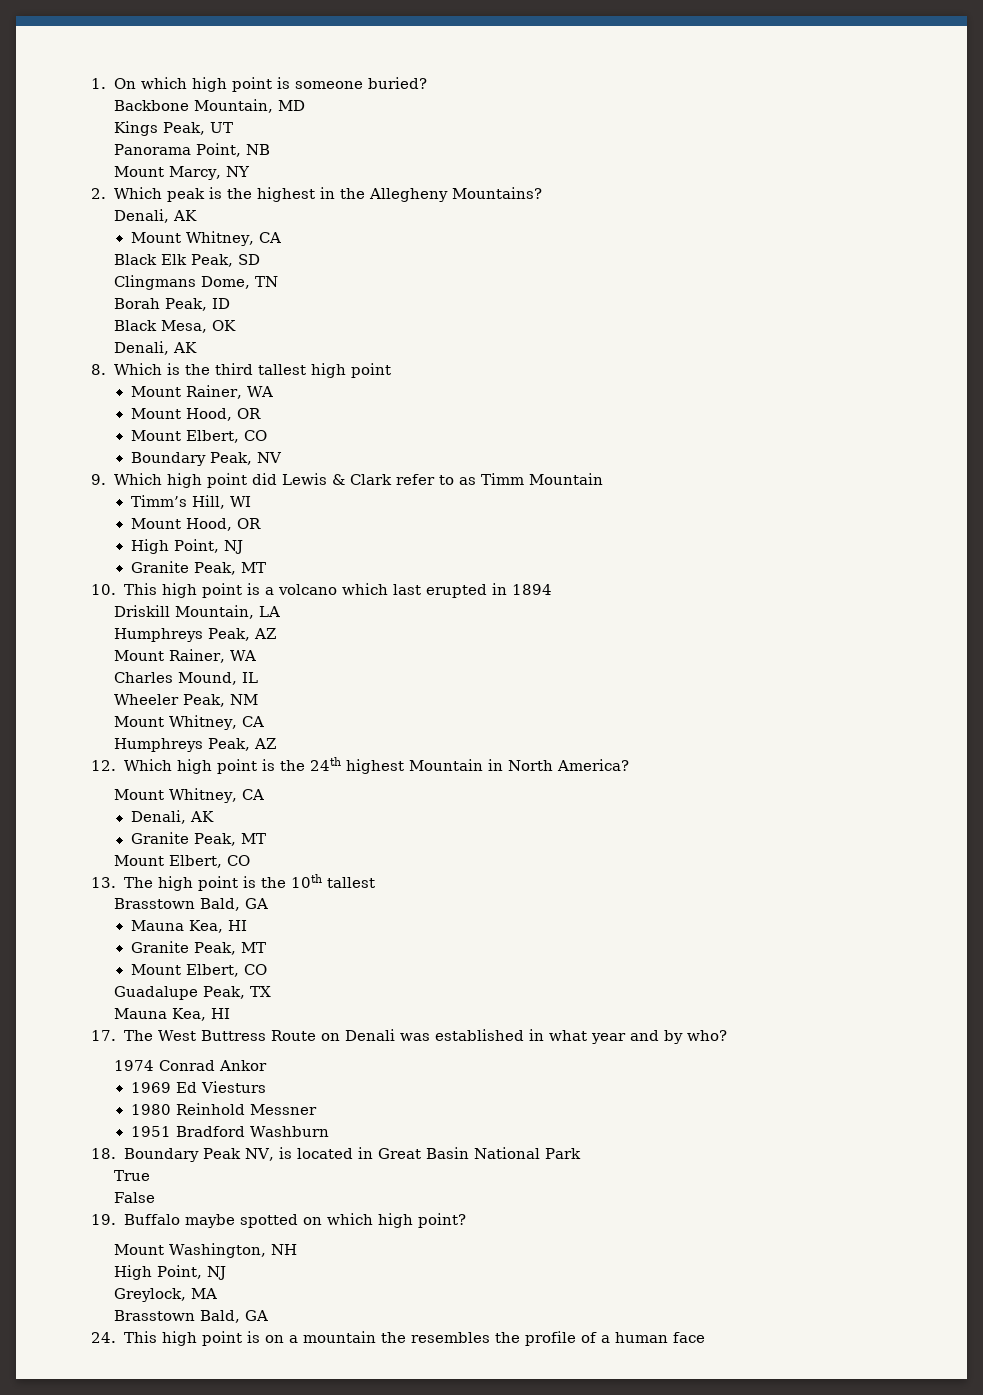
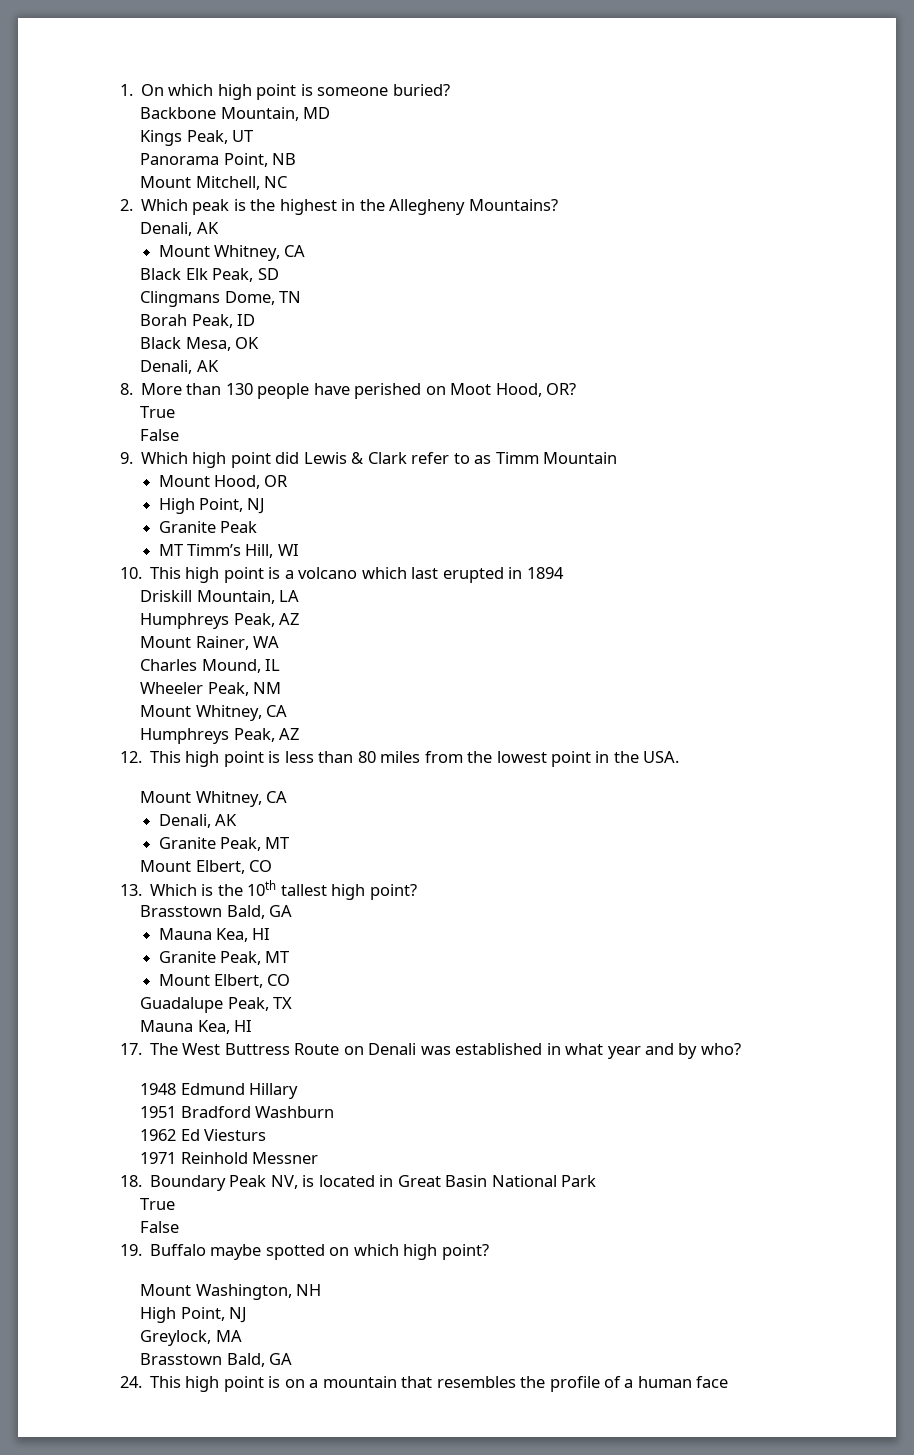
[169,166,251,180] Marcy, NY -> [195,176,288,190] Mitchell, NC
[114,363,392,378] [130,385,273,399] [130,408,261,421] [130,430,267,443] [130,452,282,466] Which is the third tallest high point // Mount Rainer, WA // Mount Hood, OR // Mount Elbert, CO // Boundary Peak, NV -> [140,383,577,399] [140,406,176,418] [140,429,180,441] More than 130 people have perished on Moot Hood, OR? // True // False
[130,495,251,509] // Timm’s Hill, WI -> (617, 458) none
[193,562,266,575] Peak, MT -> [219,521,257,533] [158,544,299,558] Peak // MT Timm’s Hill, WI
[123,757,629,774] Which high point is the 24th highest Mountain in North America? -> [149,751,680,767] This high point is less than 80 miles from the lowest point in the USA.
[123,876,238,891] The high point -> [149,884,197,896] Which
(375, 882) none -> [331,884,417,900] high point?
[114,1060,268,1071] [130,1081,266,1093] [130,1103,317,1115] [130,1126,329,1137] 1974 Conrad Ankor // 1969 Ed Viesturs // 1980 Reinhold Messner // 1951 Bradford Washburn -> [140,1083,299,1099] [140,1106,335,1118] [140,1129,267,1141] [140,1152,319,1164] 1948 Edmund Hillary // 1951 Bradford Washburn // 1962 Ed Viesturs // 1971 Reinhold Messner
[380,1332,406,1343] the -> [401,1376,433,1388] that

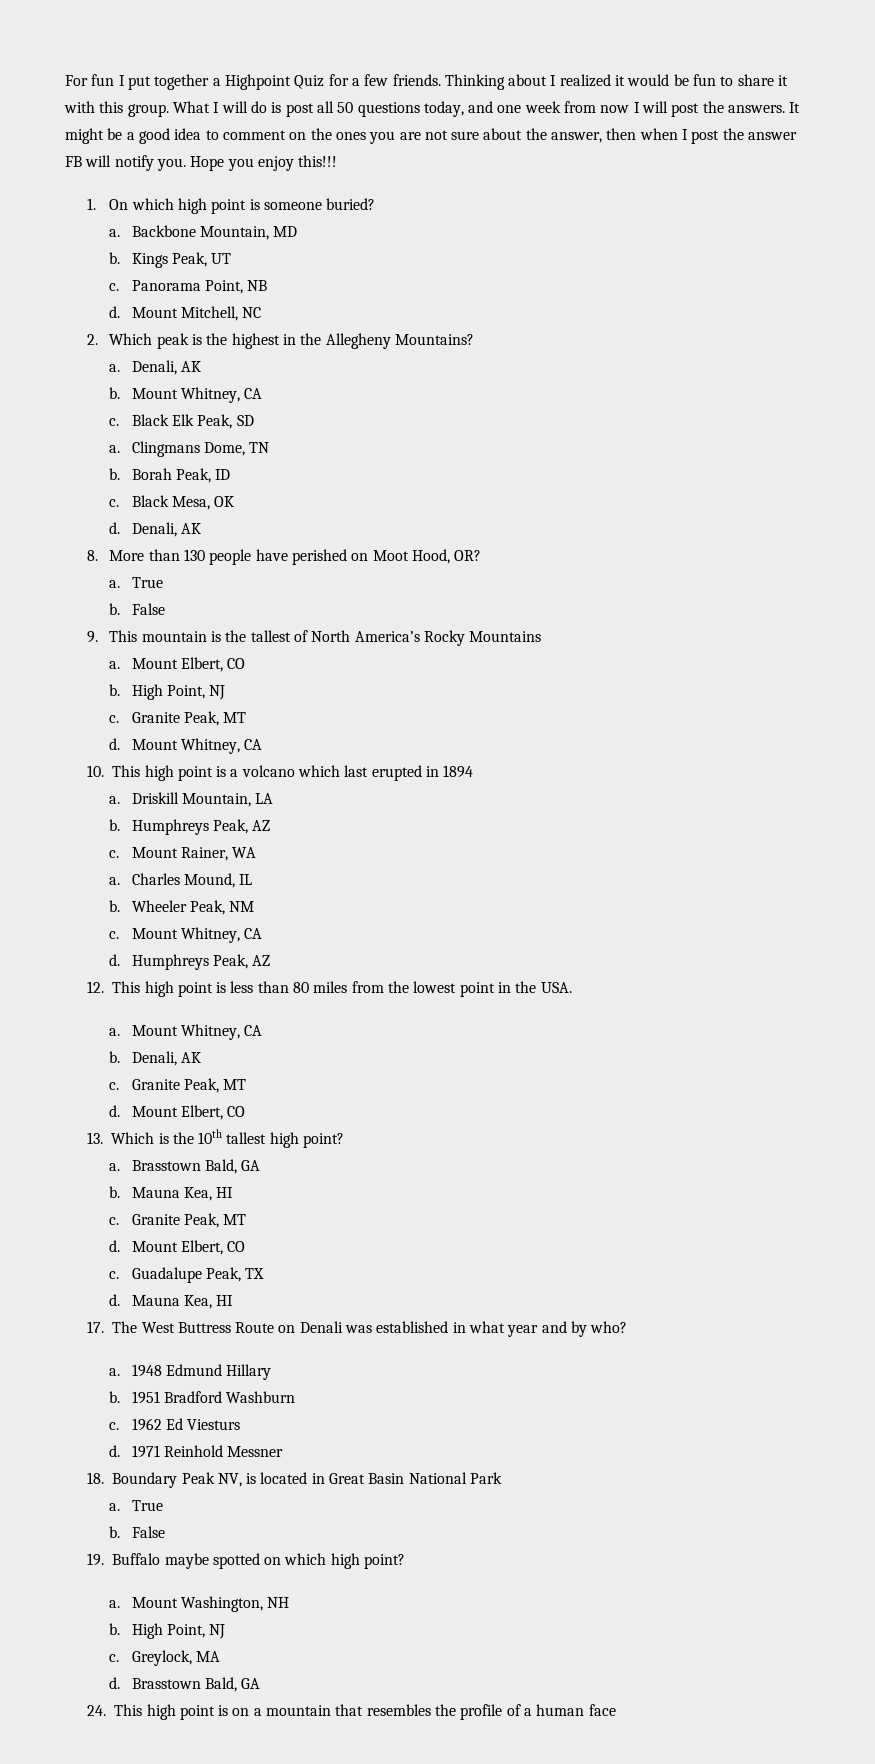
(119, 90) none -> [65,74,789,90] [64,101,801,117] [65,128,798,144] [65,155,338,171] For fun I put together a Highpoint Quiz for a few friends. Thinking about I realized it would be fun to share it with this group. What I will do is post all 50 questions today, and one week from now I will post the answers. It might be a good idea to comment on the ones you are not sure about the answer, then when I post the answer FB will notify you. Hope you enjoy this!!! //
(450, 90) none -> [109,229,121,237] a.
(331, 113) none -> [109,252,121,264] b.
(254, 136) none -> [109,283,120,291] c.
(297, 159) none -> [109,306,121,318] d.
[140,222,219,236] [158,245,306,261] Denali, AK // Mount Whitney, CA // -> [109,360,201,375] [109,387,263,403] [109,418,120,426] a. Denali, AK // b. Mount Whitney, CA // c.
(279, 274) none -> [109,445,121,453] a.
(302, 297) none -> [109,468,121,480] b.
(256, 320) none -> [109,499,120,507] c.
(260, 343) none -> [109,522,121,534] d.
[140,406,176,418] True // -> [109,577,163,588] [109,603,121,615] a. True // b.
[140,452,617,468] [158,475,289,489] [158,498,266,514] [158,521,257,533] [158,544,299,558] Which high point did Lewis & Clark refer to as Timm Mountain // Mount Hood, OR // High Point, NJ // Granite Peak // MT Timm’s Hill, WI -> [109,630,542,646] [109,657,246,672] [109,684,226,700] [109,711,247,726] [109,738,263,754] This mountain is the tallest of North America’s Rocky Mountains // a. Mount Elbert, CO // b. High Point, NJ // c. Granite Peak, MT // d. Mount Whitney, CA
(564, 573) none -> [109,796,121,804] a.
[140,613,300,629] Humphreys Peak, AZ // -> [109,819,271,835] [109,850,120,858] b. Humphreys Peak, AZ // c.
(280, 642) none -> [109,877,121,885] a.
(281, 665) none -> [109,900,121,912] b.
[140,705,288,721] Mount Whitney, CA // -> [109,927,263,943] [109,954,121,966] c. Mount Whitney, CA // d.
[140,791,288,807] [158,814,237,828] [158,837,290,851] Mount Whitney, CA // Denali, AK // Granite Peak, MT // -> [109,1024,263,1040] [109,1051,201,1066] [109,1078,247,1093] [109,1105,121,1117] a. Mount Whitney, CA // b. Denali, AK // c. Granite Peak, MT // d.
[140,905,293,919] [158,928,271,942] [158,951,290,965] [158,974,291,988] Brasstown Bald, GA // Mauna Kea, HI // Granite Peak, MT // Mount Elbert, CO // -> [109,1159,261,1174] [109,1186,234,1201] [109,1213,247,1228] [109,1240,246,1255] [109,1271,120,1279] a. Brasstown Bald, GA // b. Mauna Kea, HI // c. Granite Peak, MT // d. Mount Elbert, CO // c.
(293, 1003) none -> [109,1294,121,1306] d.
(741, 1049) none -> [109,1368,121,1376] a.
(299, 1091) none -> [109,1391,121,1403] b.
(335, 1112) none -> [109,1422,120,1430] c.
(267, 1135) none -> [109,1445,121,1457] d.
[140,1198,176,1210] True // -> [109,1500,163,1511] [109,1526,121,1538] a. True // b.
(489, 1252) none -> [109,1600,121,1608] a.
[140,1307,248,1323] High Point, NJ // -> [109,1623,226,1639] [109,1654,120,1662] b. High Point, NJ // c.
(242, 1336) none -> [109,1677,121,1689] d.

